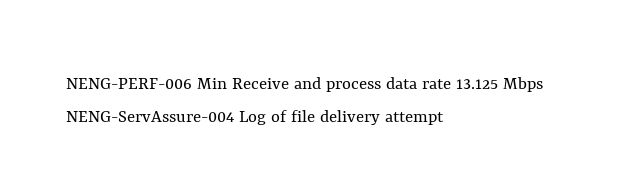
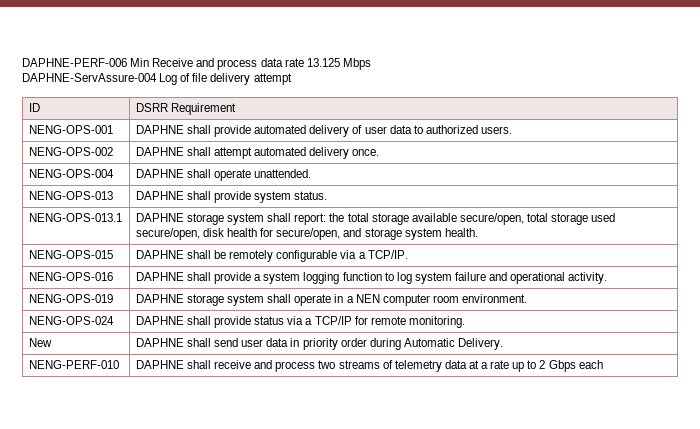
[66,78,192,89] NENG-PERF-006 -> [22,58,127,67] DAPHNE-PERF-006
[66,111,234,122] NENG-ServAssure-004 -> [22,73,157,82] DAPHNE-ServAssure-004
(444, 118) none -> [28,103,40,112] [135,103,237,115] [28,125,113,134] [135,125,512,137] [28,147,113,156] [135,147,380,159] [28,169,114,178] [135,169,312,181] [28,191,113,200] [135,191,328,203] [28,213,122,222] [135,213,616,225] [135,228,478,240] [28,250,113,259] [135,250,408,262] [28,272,113,281] [135,272,608,284] [28,294,113,303] [135,294,527,306] [28,316,114,325] [135,316,465,328] [28,338,52,347] [135,338,503,350] [28,360,119,369] [135,360,603,372] // ID | DSRR Requirement // NENG-OPS-001 | DAPHNE shall provide automated delivery of user data to authorized users. // NENG-OPS-002 | DAPHNE shall attempt automated delivery once. // NENG-OPS-004 | DAPHNE shall operate unattended. // NENG-OPS-013 | DAPHNE shall provide system status. // NENG-OPS-013.1 | DAPHNE storage system shall report: the total storage available secure/open, total storage used secure/open, disk health for secure/open, and storage system health. // NENG-OPS-015 | DAPHNE shall be remotely configurable via a TCP/IP. // NENG-OPS-016 | DAPHNE shall provide a system logging function to log system failure and operational activity. // NENG-OPS-019 | DAPHNE storage system shall operate in a NEN computer room environment. // NENG-OPS-024 | DAPHNE shall provide status via a TCP/IP for remote monitoring. // New | DAPHNE shall send user data in priority order during Automatic Delivery. // NENG-PERF-010 | DAPHNE shall receive and process two streams of telemetry data at a rate up to 2 Gbps each

